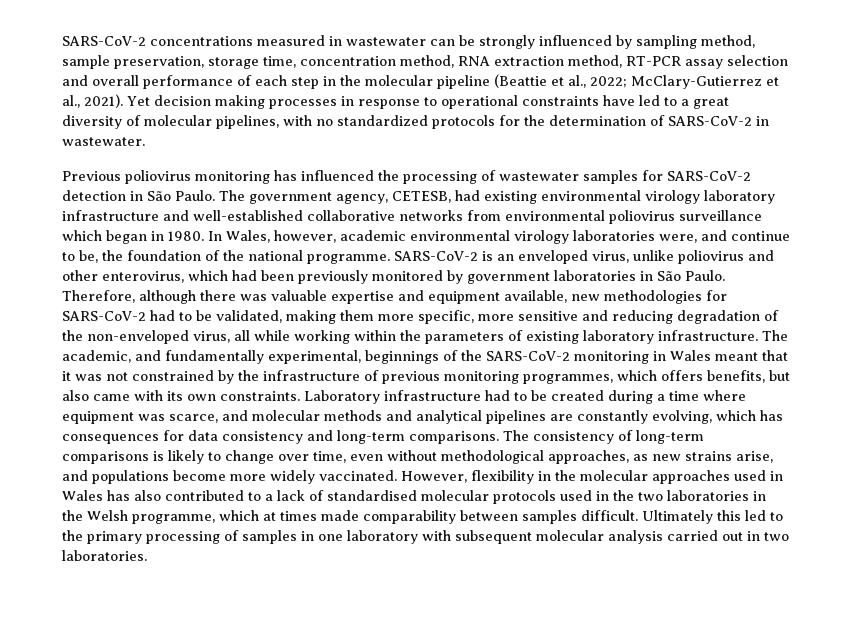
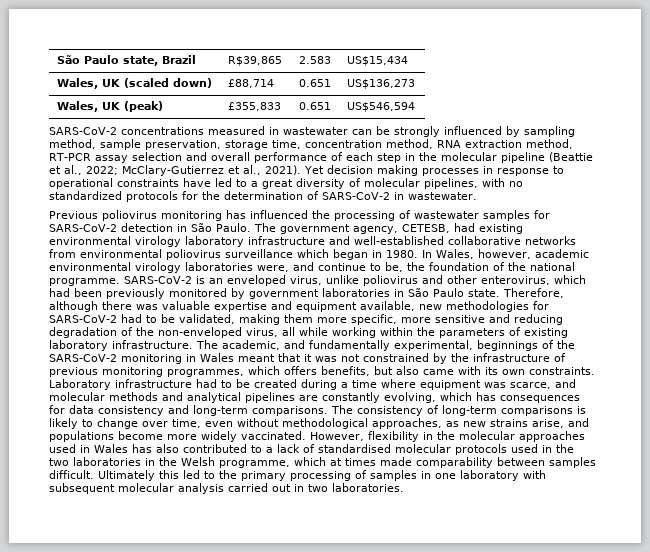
(62, 41) none -> [56,55,196,66] [227,56,282,66] [298,56,331,64] [346,56,408,66] [56,78,212,89] [227,79,274,88] [298,79,331,87] [346,79,415,89] [56,101,163,112] [227,102,281,111] [298,102,331,110] [346,102,415,112] São Paulo state, Brazil | R$39,865 | 2.583 | US$15,434 // Wales, UK (scaled down) | £88,714 | 0.651 | US$136,273 // Wales, UK (peak) | £355,833 | 0.651 | US$546,594 //
[685,270,725,281] Paulo. -> [433,288,500,297] Paulo state.

